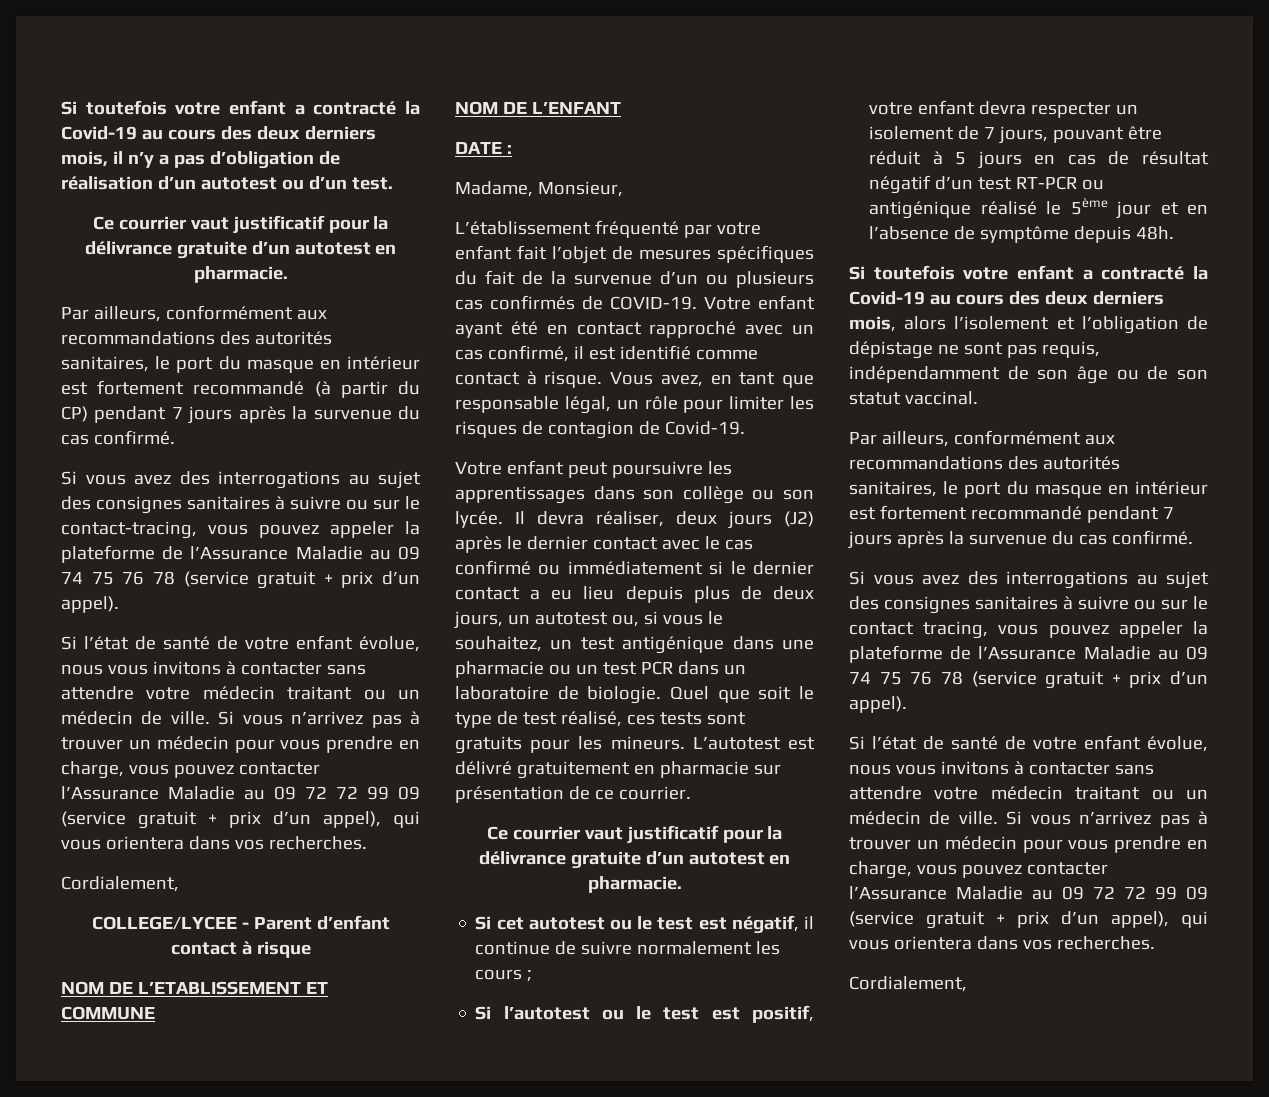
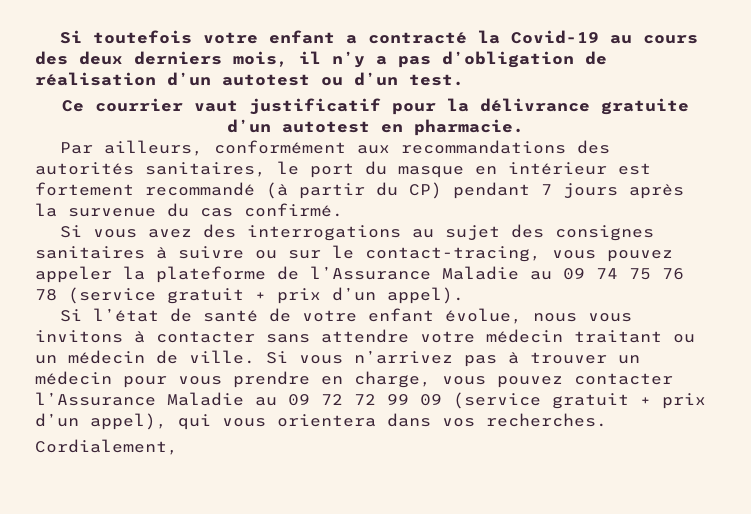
[91,915,390,930] [170,941,311,958] [61,981,328,995] [61,1006,155,1020] [455,101,621,115] [455,142,512,154] [455,181,623,197] [455,220,761,238] [455,245,814,264] [455,270,814,288] [455,295,815,310] [455,321,814,338] [455,345,758,362] [455,371,814,388] [455,396,814,414] [455,421,745,439] [455,460,732,478] [455,486,814,504] [455,511,814,529] [455,536,753,553] [455,560,814,575] [455,586,814,603] [454,611,723,629] [455,636,814,654] [455,661,746,678] [455,686,814,704] [455,711,746,728] [455,736,815,754] [455,761,781,779] [455,786,691,803] [486,825,783,844] [478,851,791,869] [587,876,682,893] [475,915,814,934] [475,941,781,955] [475,969,533,982] [475,1005,814,1023] [869,100,1139,118] [869,126,1163,144] [869,151,1209,169] [869,175,1105,194] [869,198,1208,219] [869,226,1175,243] [849,265,1208,280] [849,291,1164,305] [849,316,1208,334] [849,341,1100,359] [849,366,1208,384] [849,391,978,405] [849,430,1115,447] [849,456,1120,470] [849,481,1208,498] [849,505,1174,523] [848,530,1193,549] [849,571,1209,589] [849,596,1208,614] [849,621,1208,639] [849,645,1208,663] [849,671,1208,689] [849,696,907,713] [849,735,1208,752] [849,761,1154,775] [849,786,1208,800] [849,811,1208,828] [849,836,1208,853] [849,861,1108,879] [849,886,1208,900] [849,911,1208,929] [849,936,1155,950] [849,976,967,992] // COLLEGE/LYCEE - Parent d’enfant contact à risque // NOM DE L’ETABLISSEMENT ET COMMUNE // NOM DE L’ENFANT // DATE : // Madame, Monsieur, // L’établissement fréquenté par votre enfant fait l’objet de mesures spécifiques du fait de la survenue d’un ou plusieurs cas confirmés de COVID-19. Votre enfant ayant été en contact rapproché avec un cas confirmé, il est identifié comme contact à risque. Vous avez, en tant que responsable légal, un rôle pour limiter les risques de contagion de Covid-19. // Votre enfant peut poursuivre les apprentissages dans son collège ou son lycée. Il devra réaliser, deux jours (J2) après le dernier contact avec le cas confirmé ou immédiatement si le dernier contact a eu lieu depuis plus de deux jours, un autotest ou, si vous le souhaitez, un test antigénique dans une pharmacie ou un test PCR dans un laboratoire de biologie. Quel que soit le type de test réalisé, ces tests sont gratuits pour les mineurs. L’autotest est délivré gratuitement en pharmacie sur présentation de ce courrier. // Ce courrier vaut justificatif pour la délivrance gratuite d’un autotest en pharmacie. // Si cet autotest ou le test est négatif, il continue de suivre normalement les cours ; // Si l’autotest ou le test est positif, votre enfant devra respecter un isolement de 7 jours, pouvant être réduit à 5 jours en cas de résultat négatif d’un test RT-PCR ou antigénique réalisé le 5ème jour et en l’absence de symptôme depuis 48h. // Si toutefois votre enfant a contracté la Covid-19 au cours des deux derniers mois, alors l’isolement et l’obligation de dépistage ne sont pas requis, indépendamment de son âge ou de son statut vaccinal. // Par ailleurs, conformément aux recommandations des autorités sanitaires, le port du masque en intérieur est fortement recommandé pendant 7 jours après la survenue du cas confirmé. // Si vous avez des interrogations au sujet des consignes sanitaires à suivre ou sur le contact tracing, vous pouvez appeler la plateforme de l’Assurance Maladie au 09 74 75 76 78 (service gratuit + prix d’un appel). // Si l’état de santé de votre enfant évolue, nous vous invitons à contacter sans attendre votre médecin traitant ou un médecin de ville. Si vous n’arrivez pas à trouver un médecin pour vous prendre en charge, vous pouvez contacter l’Assurance Maladie au 09 72 72 99 09 (service gratuit + prix d’un appel), qui vous orientera dans vos recherches. // Cordialement, -> (178, 447) none

